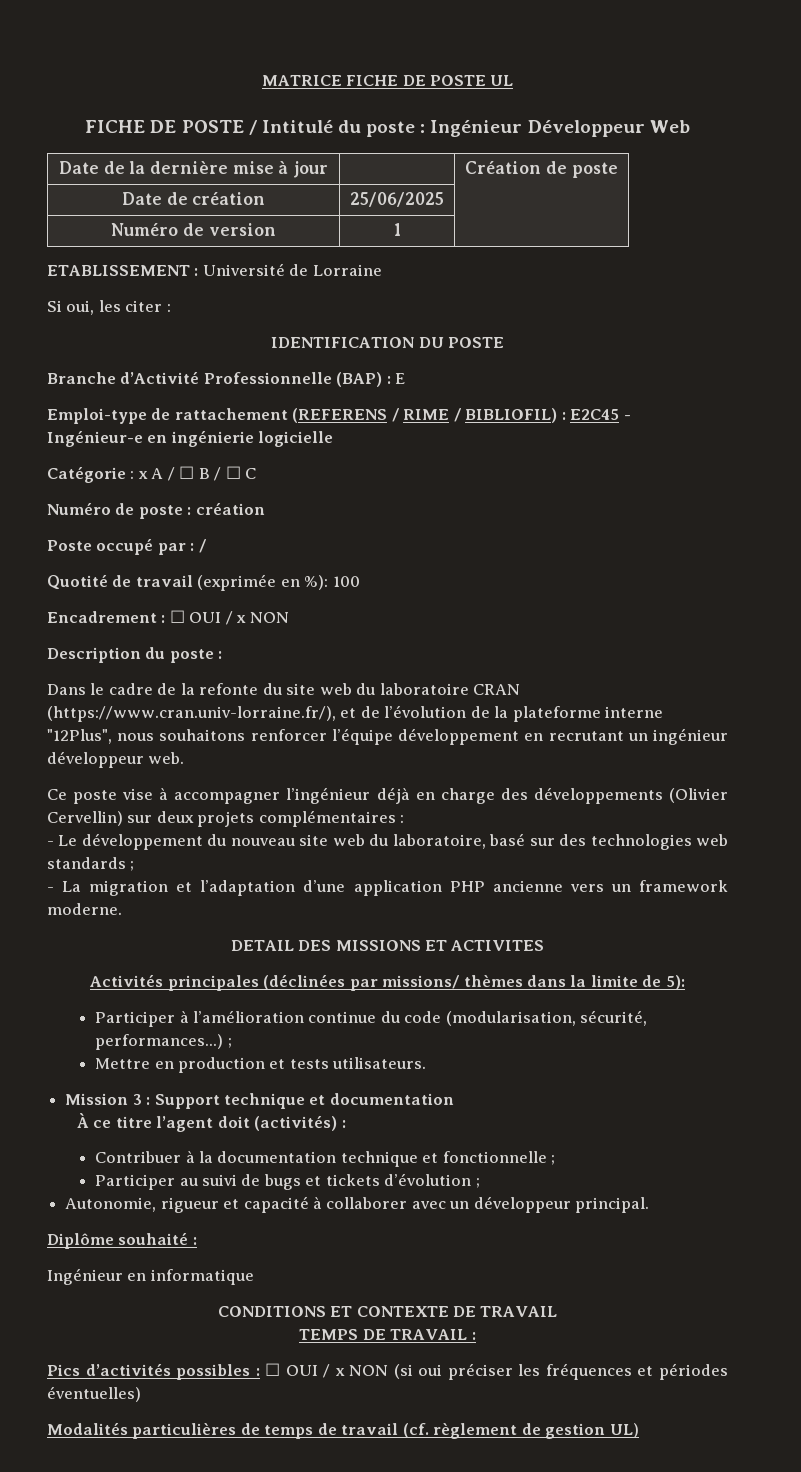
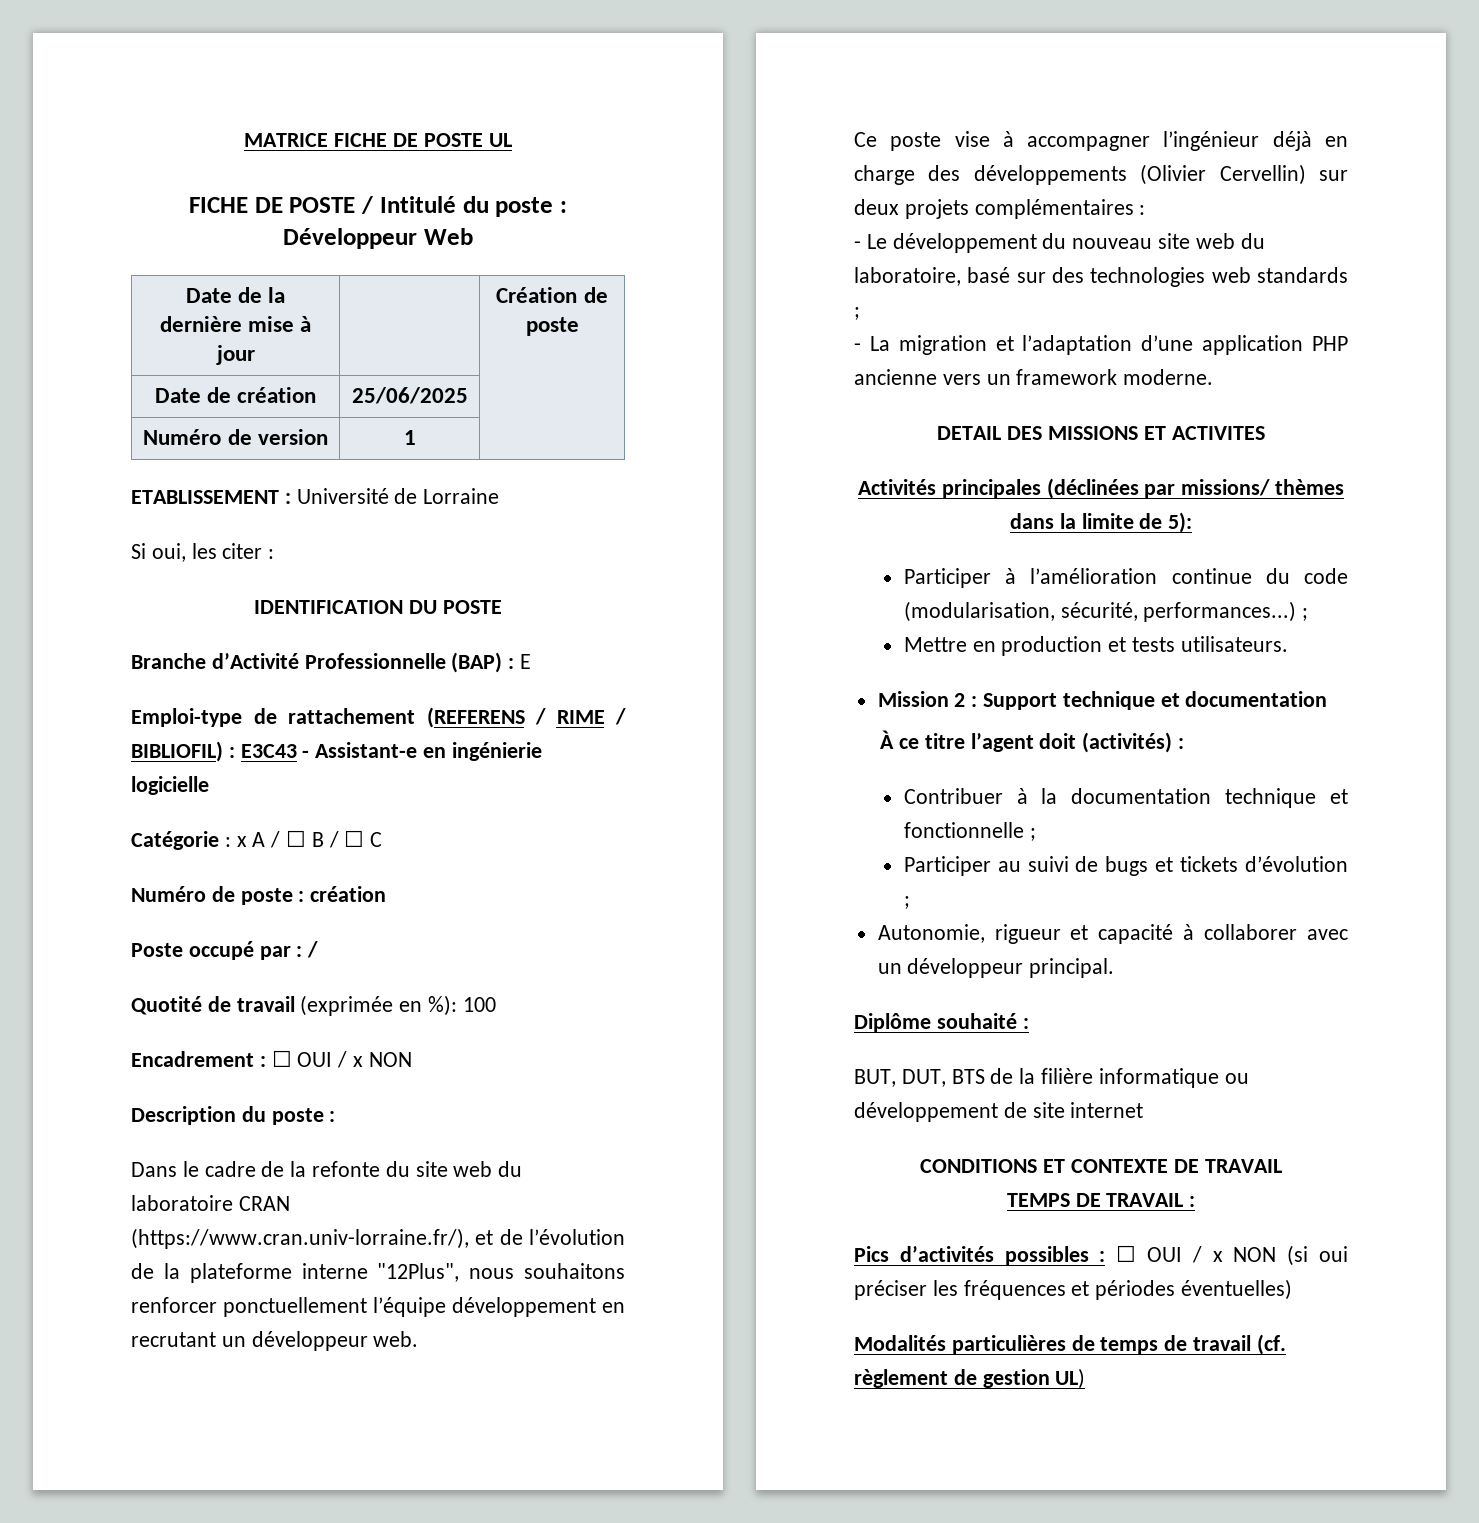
[430,119,523,137] Ingénieur -> (568, 207) none
[570,409,631,420] [47,430,143,447] E2C45 - Ingénieur-e -> [240,742,418,758] E3C43 - Assistant-e
(327, 735) none -> [223,1297,367,1317] ponctuellement
[652,728,728,745] ingénieur -> (246, 1341) none
[132,1094,142,1105] 3 -> [954,693,966,707] 2
[47,1268,254,1285] Ingénieur en informatique -> [854,1068,1249,1088] [854,1102,1144,1122] BUT, DUT, BTS de la filière informatique ou développement de site internet

